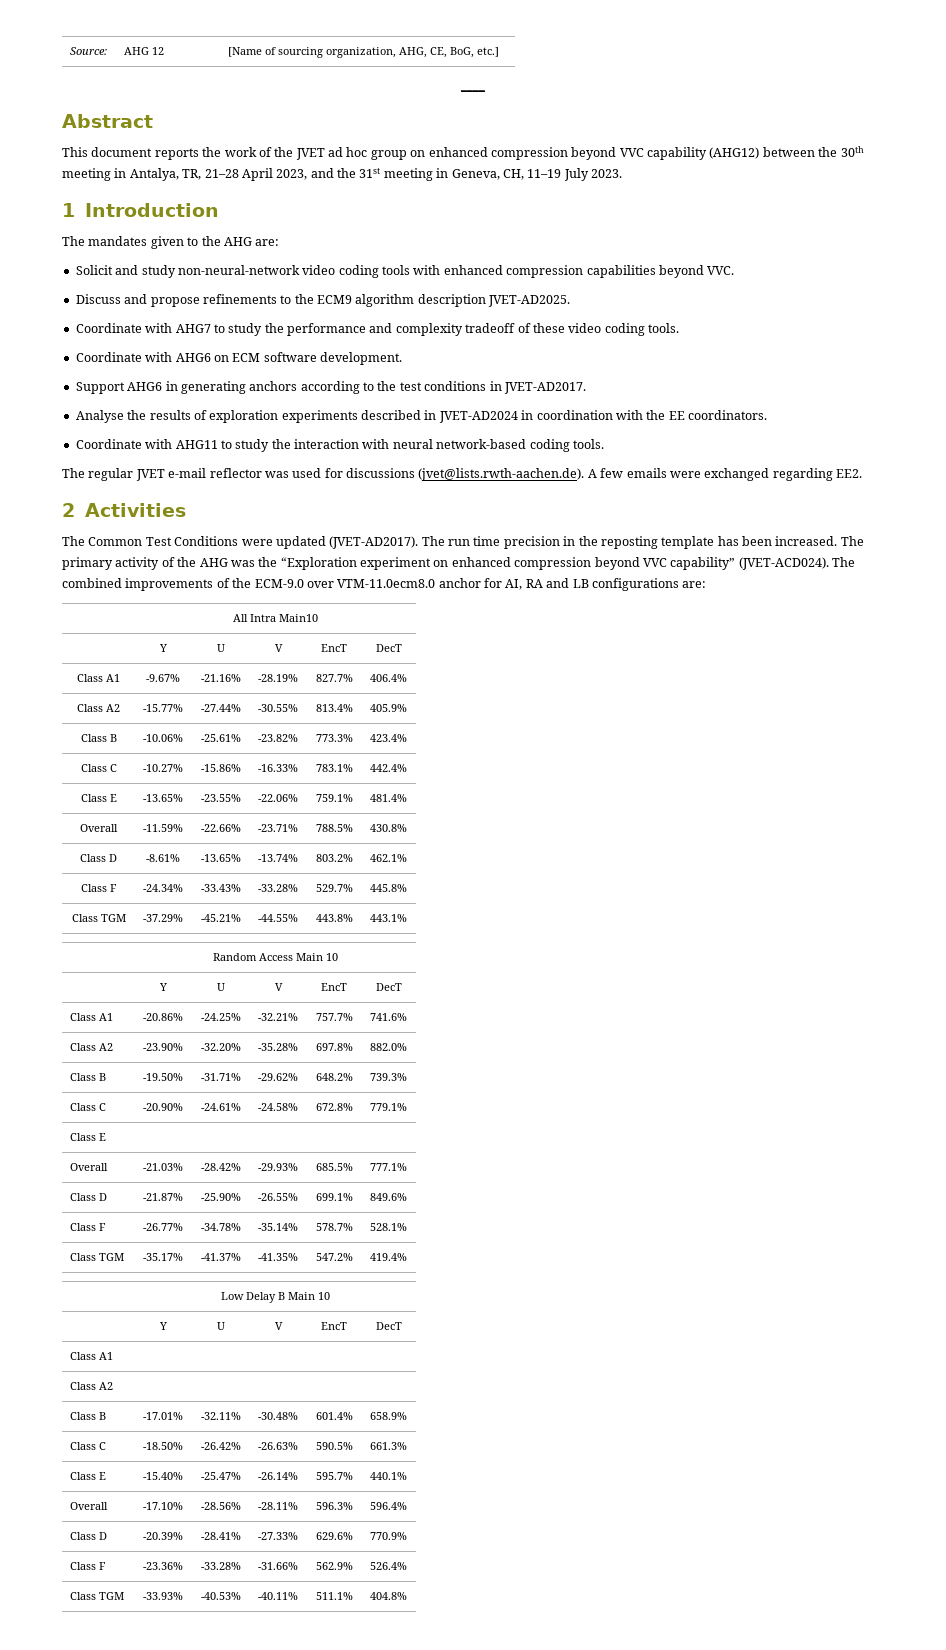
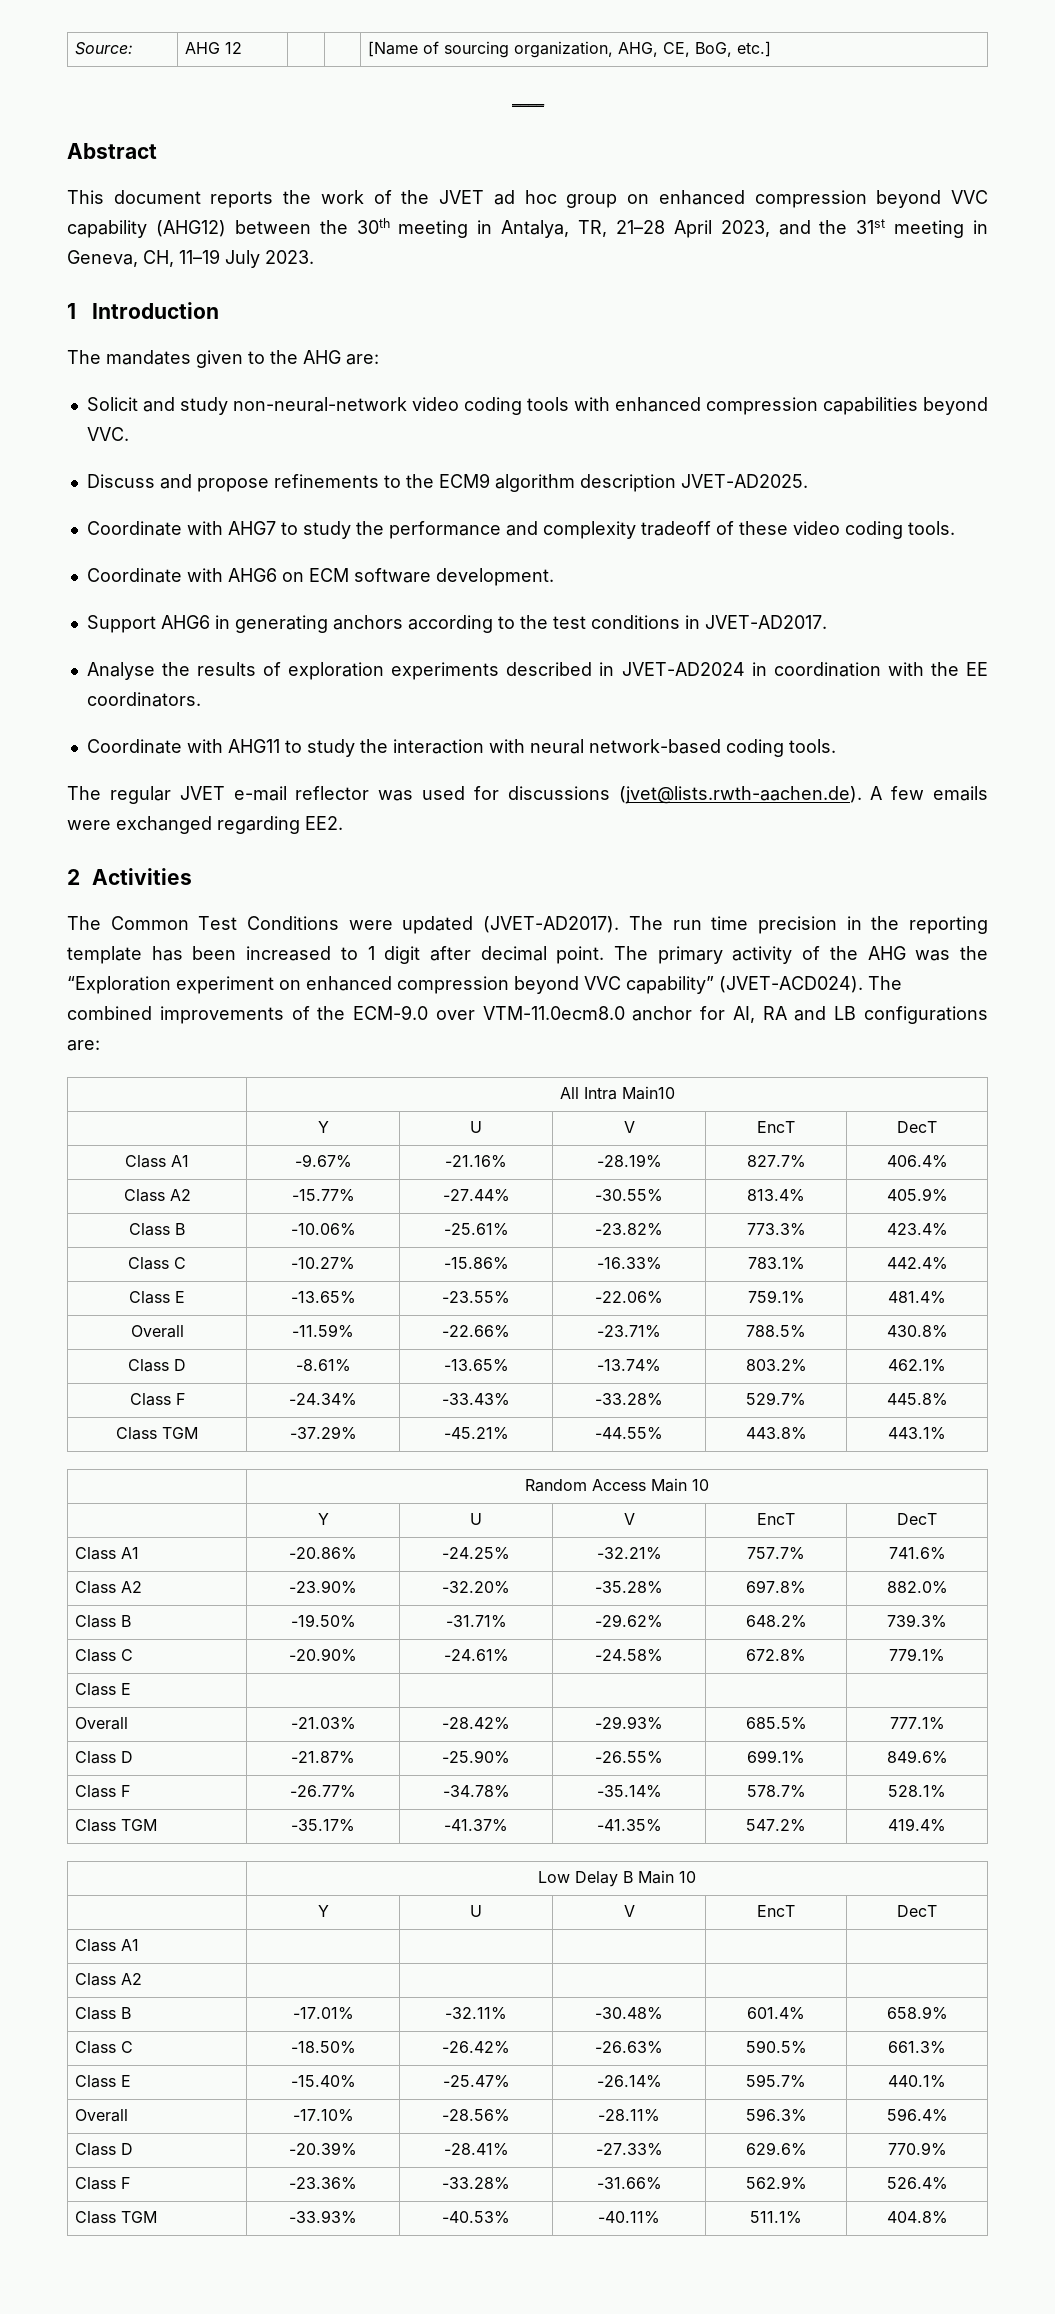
[600,536,658,549] reposting -> [909,916,989,934] reporting
[775,536,838,546] increased. -> [246,946,605,964] increased to 1 digit after decimal point.

